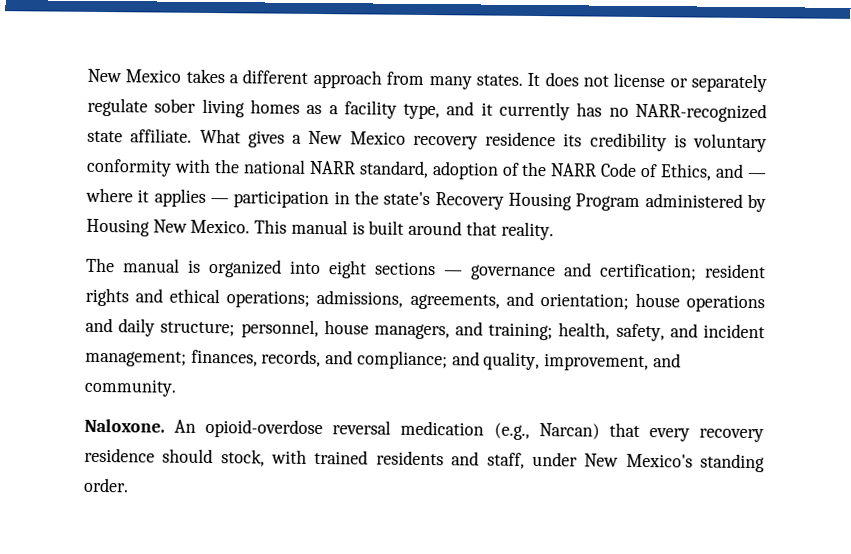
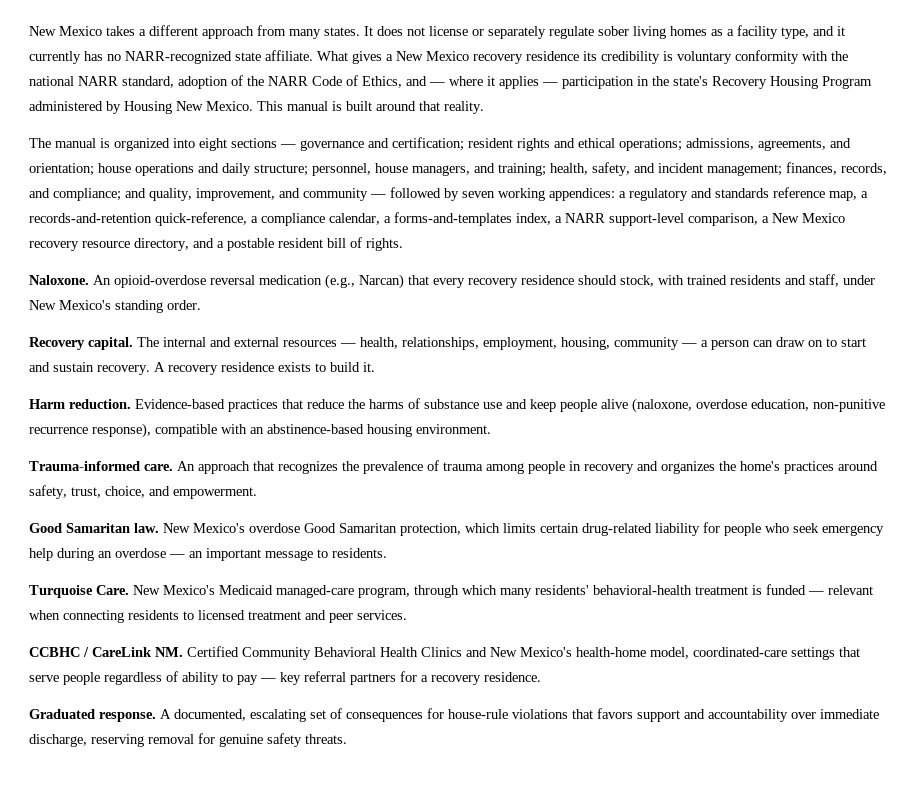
[84,378,177,397] community. -> [303,187,868,201] [29,212,845,226] [29,237,403,251] community — followed by seven working appendices: a regulatory and standards reference map, a records-and-retention quick-reference, a compliance calendar, a forms-and-templates index, a NARR support-level comparison, a New Mexico recovery resource directory, and a postable resident bill of rights.
(129, 485) none -> [29,337,866,350] [29,362,375,375] [29,398,885,413] [29,423,491,438] [29,460,878,474] [29,485,257,499] [29,522,884,536] [29,548,387,561] [29,584,873,598] [29,610,407,623] [29,646,860,660] [29,671,541,685] [29,708,879,722] [29,733,347,747] // Recovery capital. The internal and external resources — health, relationships, employment, housing, community — a person can draw on to start and sustain recovery. A recovery residence exists to build it. // Harm reduction. Evidence-based practices that reduce the harms of substance use and keep people alive (naloxone, overdose education, non-punitive recurrence response), compatible with an abstinence-based housing environment. // Trauma-informed care. An approach that recognizes the prevalence of trauma among people in recovery and organizes the home's practices around safety, trust, choice, and empowerment. // Good Samaritan law. New Mexico's overdose Good Samaritan protection, which limits certain drug-related liability for people who seek emergency help during an overdose — an important message to residents. // Turquoise Care. New Mexico's Medicaid managed-care program, through which many residents' behavioral-health treatment is funded — relevant when connecting residents to licensed treatment and peer services. // CCBHC / CareLink NM. Certified Community Behavioral Health Clinics and New Mexico's health-home model, coordinated-care settings that serve people regardless of ability to pay — key referral partners for a recovery residence. // Graduated response. A documented, escalating set of consequences for house-rule violations that favors support and accountability over immediate discharge, reserving removal for genuine safety threats.

